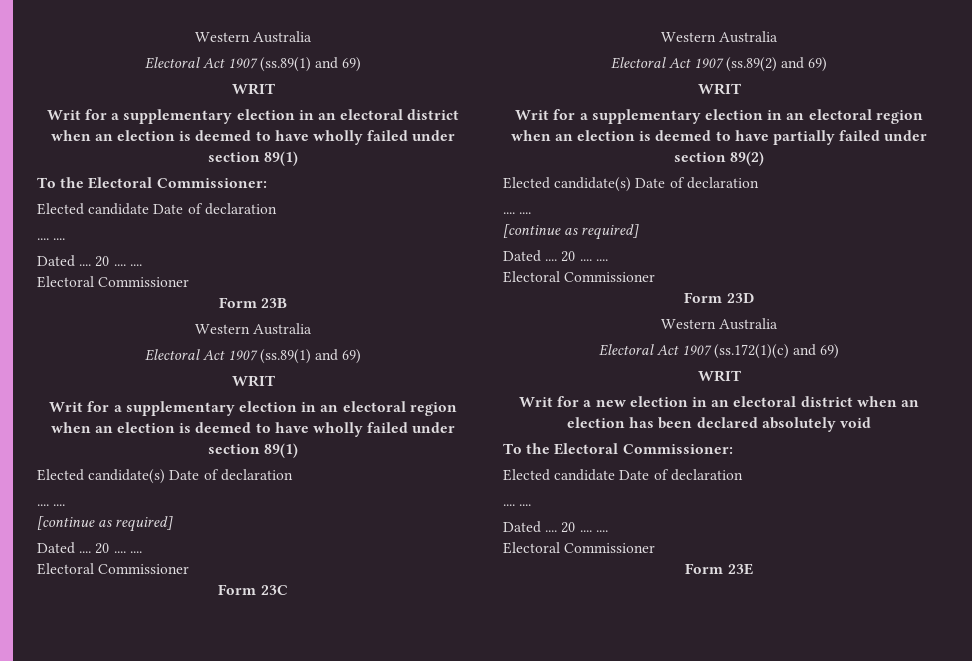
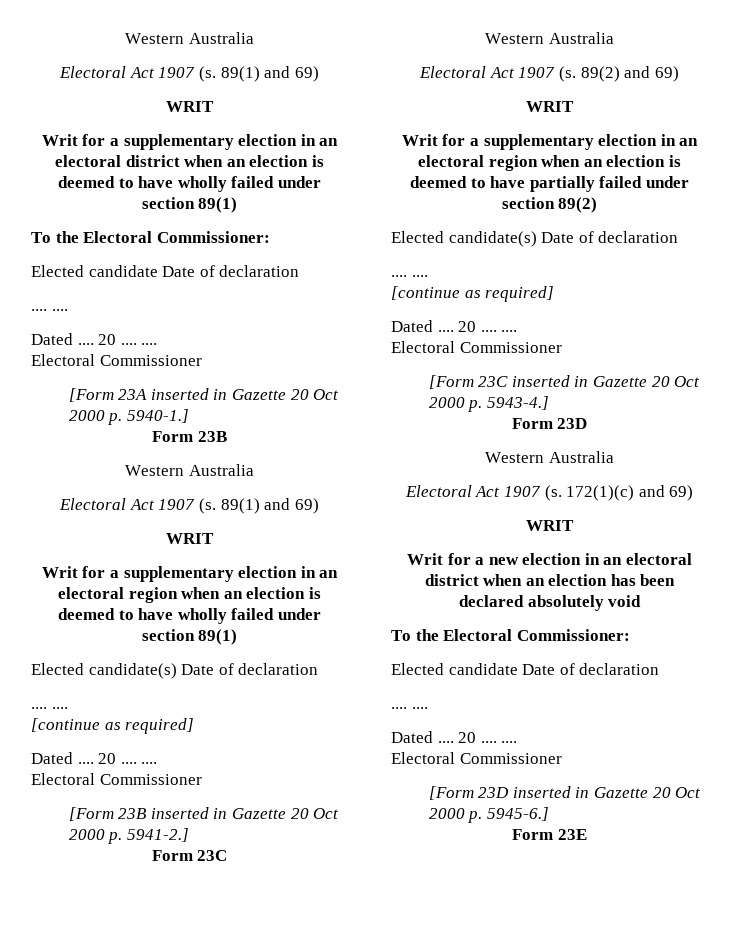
[194,31,313,43] [144,57,312,72] Western Australia // Electoral Act 1907 (ss.89(1) -> [125,32,254,44] [59,66,260,82] Western Australia // Electoral Act 1907 (s. 89(1)
(190, 282) none -> [68,388,340,402] [68,409,189,425] // [Form 23A inserted in Gazette 20 Oct 2000 p. 5940-1.]
[260,349,312,364] (ss.89(1) -> [199,498,260,514] (s. 89(1)
(190, 569) none -> [68,807,340,821] [68,828,189,844] // [Form 23B inserted in Gazette 20 Oct 2000 p. 5941-2.]
[726,57,778,72] (ss.89(2) -> [559,66,620,82] (s. 89(2)
(656, 277) none -> [428,375,701,389] [428,396,549,412] // [Form 23C inserted in Gazette 20 Oct 2000 p. 5943-4.]
[714,344,790,359] (ss.172(1)(c) -> [544,485,635,501] (s. 172(1)(c)
(656, 548) none -> [428,786,702,800] [428,807,549,823] // [Form 23D inserted in Gazette 20 Oct 2000 p. 5945-6.]

